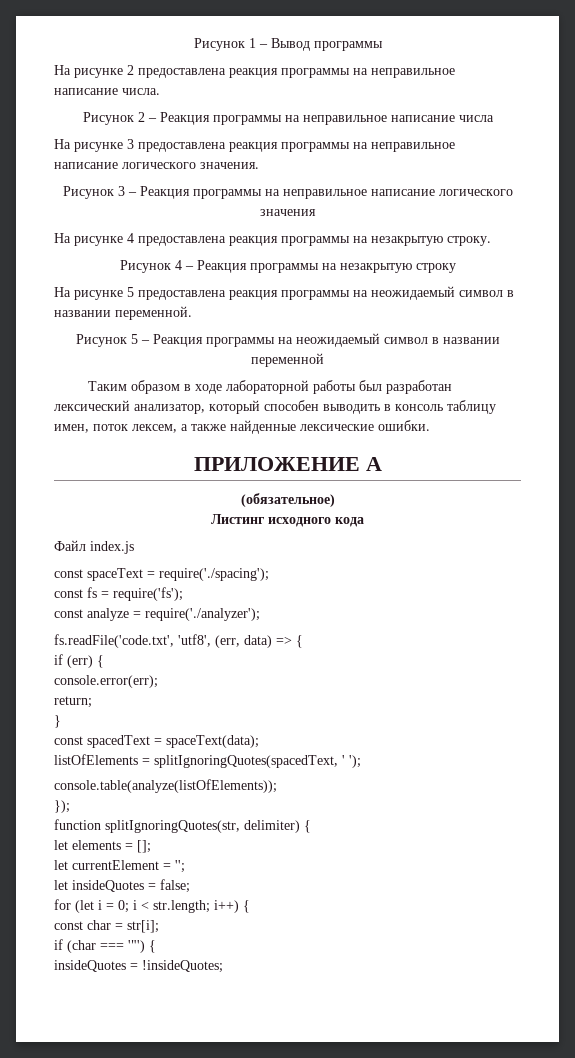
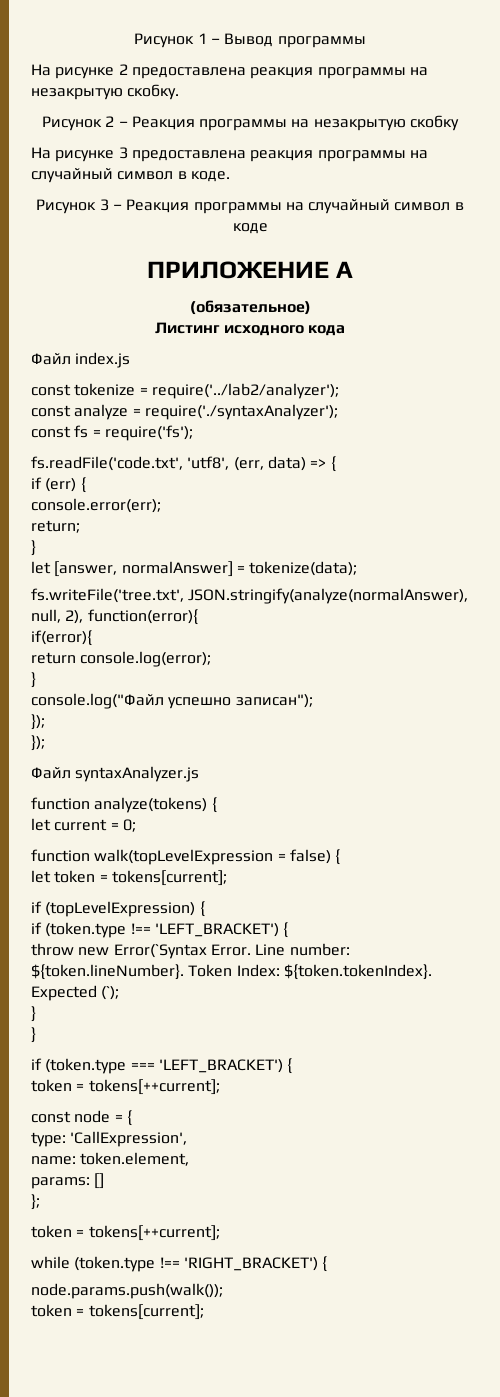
[371,68,455,78] [54,88,160,95] неправильное написание числа. -> [31,84,180,100] незакрытую скобку.
[302,115,494,125] неправильное написание числа -> [313,115,460,131] незакрытую скобку
[371,142,455,152] [54,162,259,169] неправильное написание логического значения. -> [31,168,230,183] случайный символ в коде.
[282,189,513,199] [260,209,316,216] [54,233,491,246] [119,260,456,273] [54,286,514,300] [54,306,192,320] [75,333,500,347] [251,353,324,367] [88,380,453,394] [54,400,496,414] [54,420,430,434] неправильное написание логического значения // На рисунке 4 предоставлена реакция программы на незакрытую строку. // Рисунок 4 – Реакция программы на незакрытую строку // На рисунке 5 предоставлена реакция программы на неожидаемый символ в названии переменной. // Рисунок 5 – Реакция программы на неожидаемый символ в названии переменной // Таким образом в ходе лабораторной работы был разработан лексический анализатор, который способен выводить в консоль таблицу имен, поток лексем, а также найденные лексические ошибки. -> [308,199,464,214] [232,223,268,234] случайный символ в коде
[87,568,269,581] spaceText = require('./spacing'); -> [74,383,339,399] [31,404,338,420] tokenize = require('../lab2/analyzer'); // const analyze = require('./syntaxAnalyzer');
[54,608,260,621] // const analyze = require('./analyzer'); -> (193, 433) none
[54,735,259,748] [54,754,361,768] [54,779,277,793] [54,800,70,813] [54,819,311,833] [54,840,151,853] [54,860,185,873] [54,879,190,893] [54,899,250,913] [54,920,159,933] [54,939,156,953] [54,960,223,973] const spacedText = spaceText(data); // listOfElements = splitIgnoringQuotes(spacedText, ' '); // console.table(analyze(listOfElements)); // }); // function splitIgnoringQuotes(str, delimiter) { // let elements = []; // let currentElement = ''; // let insideQuotes = false; // for (let i = 0; i < str.length; i++) { // const char = str[i]; // if (char === '"') { // insideQuotes = !insideQuotes; -> [31,561,358,577] [31,588,469,604] [31,609,198,625] [31,630,92,646] [31,651,212,667] [31,672,36,688] [31,693,313,709] [31,714,45,730] [31,735,45,751] [31,766,200,782] [31,797,217,813] [31,818,136,832] [31,849,341,865] [31,870,227,886] [31,901,205,917] [31,922,289,938] [31,943,350,959] [31,964,432,980] [31,985,120,1001] [31,1006,36,1022] [31,1027,36,1043] [31,1058,293,1074] [31,1079,220,1095] [31,1110,132,1126] [31,1131,188,1147] [31,1152,190,1166] [31,1173,105,1189] [31,1194,40,1210] [31,1225,220,1241] [31,1256,328,1272] [31,1283,223,1299] [31,1304,204,1320] let [answer, normalAnswer] = tokenize(data); // fs.writeFile('tree.txt', JSON.stringify(analyze(normalAnswer), null, 2), function(error){ // if(error){ // return console.log(error); // } // console.log("Файл успешно записан"); // }); // }); // Файл syntaxAnalyzer.js // function analyze(tokens) { // let current = 0; // function walk(topLevelExpression = false) { // let token = tokens[current]; // if (topLevelExpression) { // if (token.type !== 'LEFT_BRACKET') { // throw new Error(`Syntax Error. Line number: ${token.lineNumber}. Token Index: ${token.tokenIndex}. Expected (`); // } // } // if (token.type === 'LEFT_BRACKET') { // token = tokens[++current]; // const node = { // type: 'CallExpression', // name: token.element, // params: [] // }; // token = tokens[++current]; // while (token.type !== 'RIGHT_BRACKET') { // node.params.push(walk()); // token = tokens[current];

